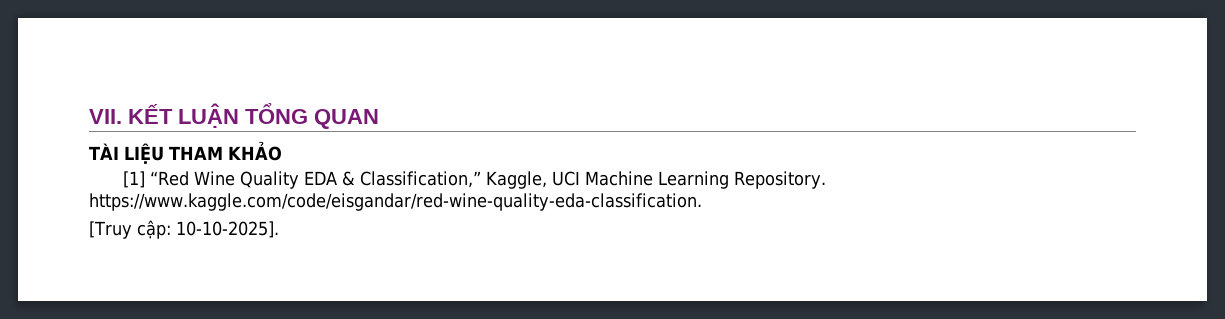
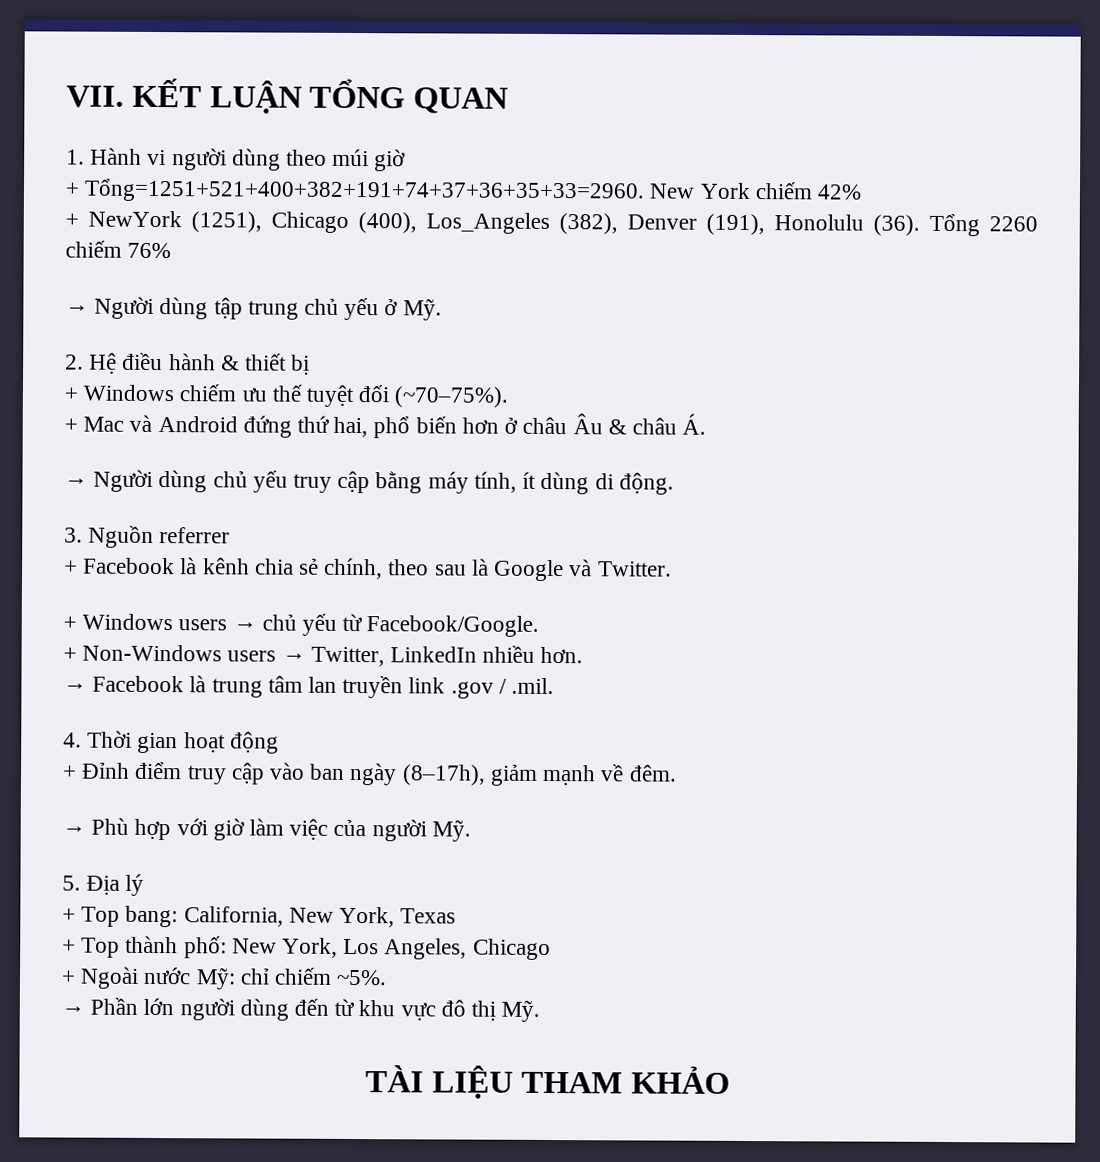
[89,141,282,164] [123,171,827,189] [89,193,702,211] [89,220,279,239] TÀI LIỆU THAM KHẢO // [1] “Red Wine Quality EDA & Classification,” Kaggle, UCI Machine Learning Repository. https://www.kaggle.com/code/eisgandar/red-wine-quality-eda-classification. // [Truy cập: 10-10-2025]. -> [66,147,407,172] [65,178,863,204] [65,210,1038,237] [65,240,172,259] [65,296,442,321] [65,352,311,375] [64,384,509,408] [64,413,707,439] [64,469,674,495] [64,525,231,548] [64,557,672,582] [63,613,540,637] [63,644,584,667] [63,675,555,699] [63,730,279,754] [62,761,677,786] [62,817,471,842] [62,873,145,896] [62,905,457,928] [62,935,551,961] [61,966,388,990] [61,997,541,1022] [365,1065,730,1099] 1. Hành vi người dùng theo múi giờ // + Tổng=1251+521+400+382+191+74+37+36+35+33=2960. New York chiếm 42% // + NewYork (1251), Chicago (400), Los_Angeles (382), Denver (191), Honolulu (36). Tổng 2260 chiếm 76% // → Người dùng tập trung chủ yếu ở Mỹ. // 2. Hệ điều hành & thiết bị // + Windows chiếm ưu thế tuyệt đối (~70–75%). // + Mac và Android đứng thứ hai, phổ biến hơn ở châu Âu & châu Á. // → Người dùng chủ yếu truy cập bằng máy tính, ít dùng di động. // 3. Nguồn referrer // + Facebook là kênh chia sẻ chính, theo sau là Google và Twitter. // + Windows users → chủ yếu từ Facebook/Google. // + Non-Windows users → Twitter, LinkedIn nhiều hơn. // → Facebook là trung tâm lan truyền link .gov / .mil. // 4. Thời gian hoạt động // + Đỉnh điểm truy cập vào ban ngày (8–17h), giảm mạnh về đêm. // → Phù hợp với giờ làm việc của người Mỹ. // 5. Địa lý // + Top bang: California, New York, Texas // + Top thành phố: New York, Los Angeles, Chicago // + Ngoài nước Mỹ: chỉ chiếm ~5%. // → Phần lớn người dùng đến từ khu vực đô thị Mỹ. // TÀI LIỆU THAM KHẢO

